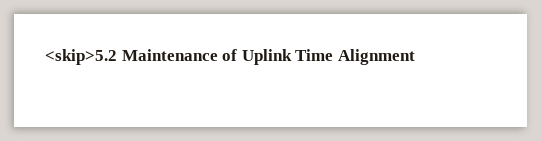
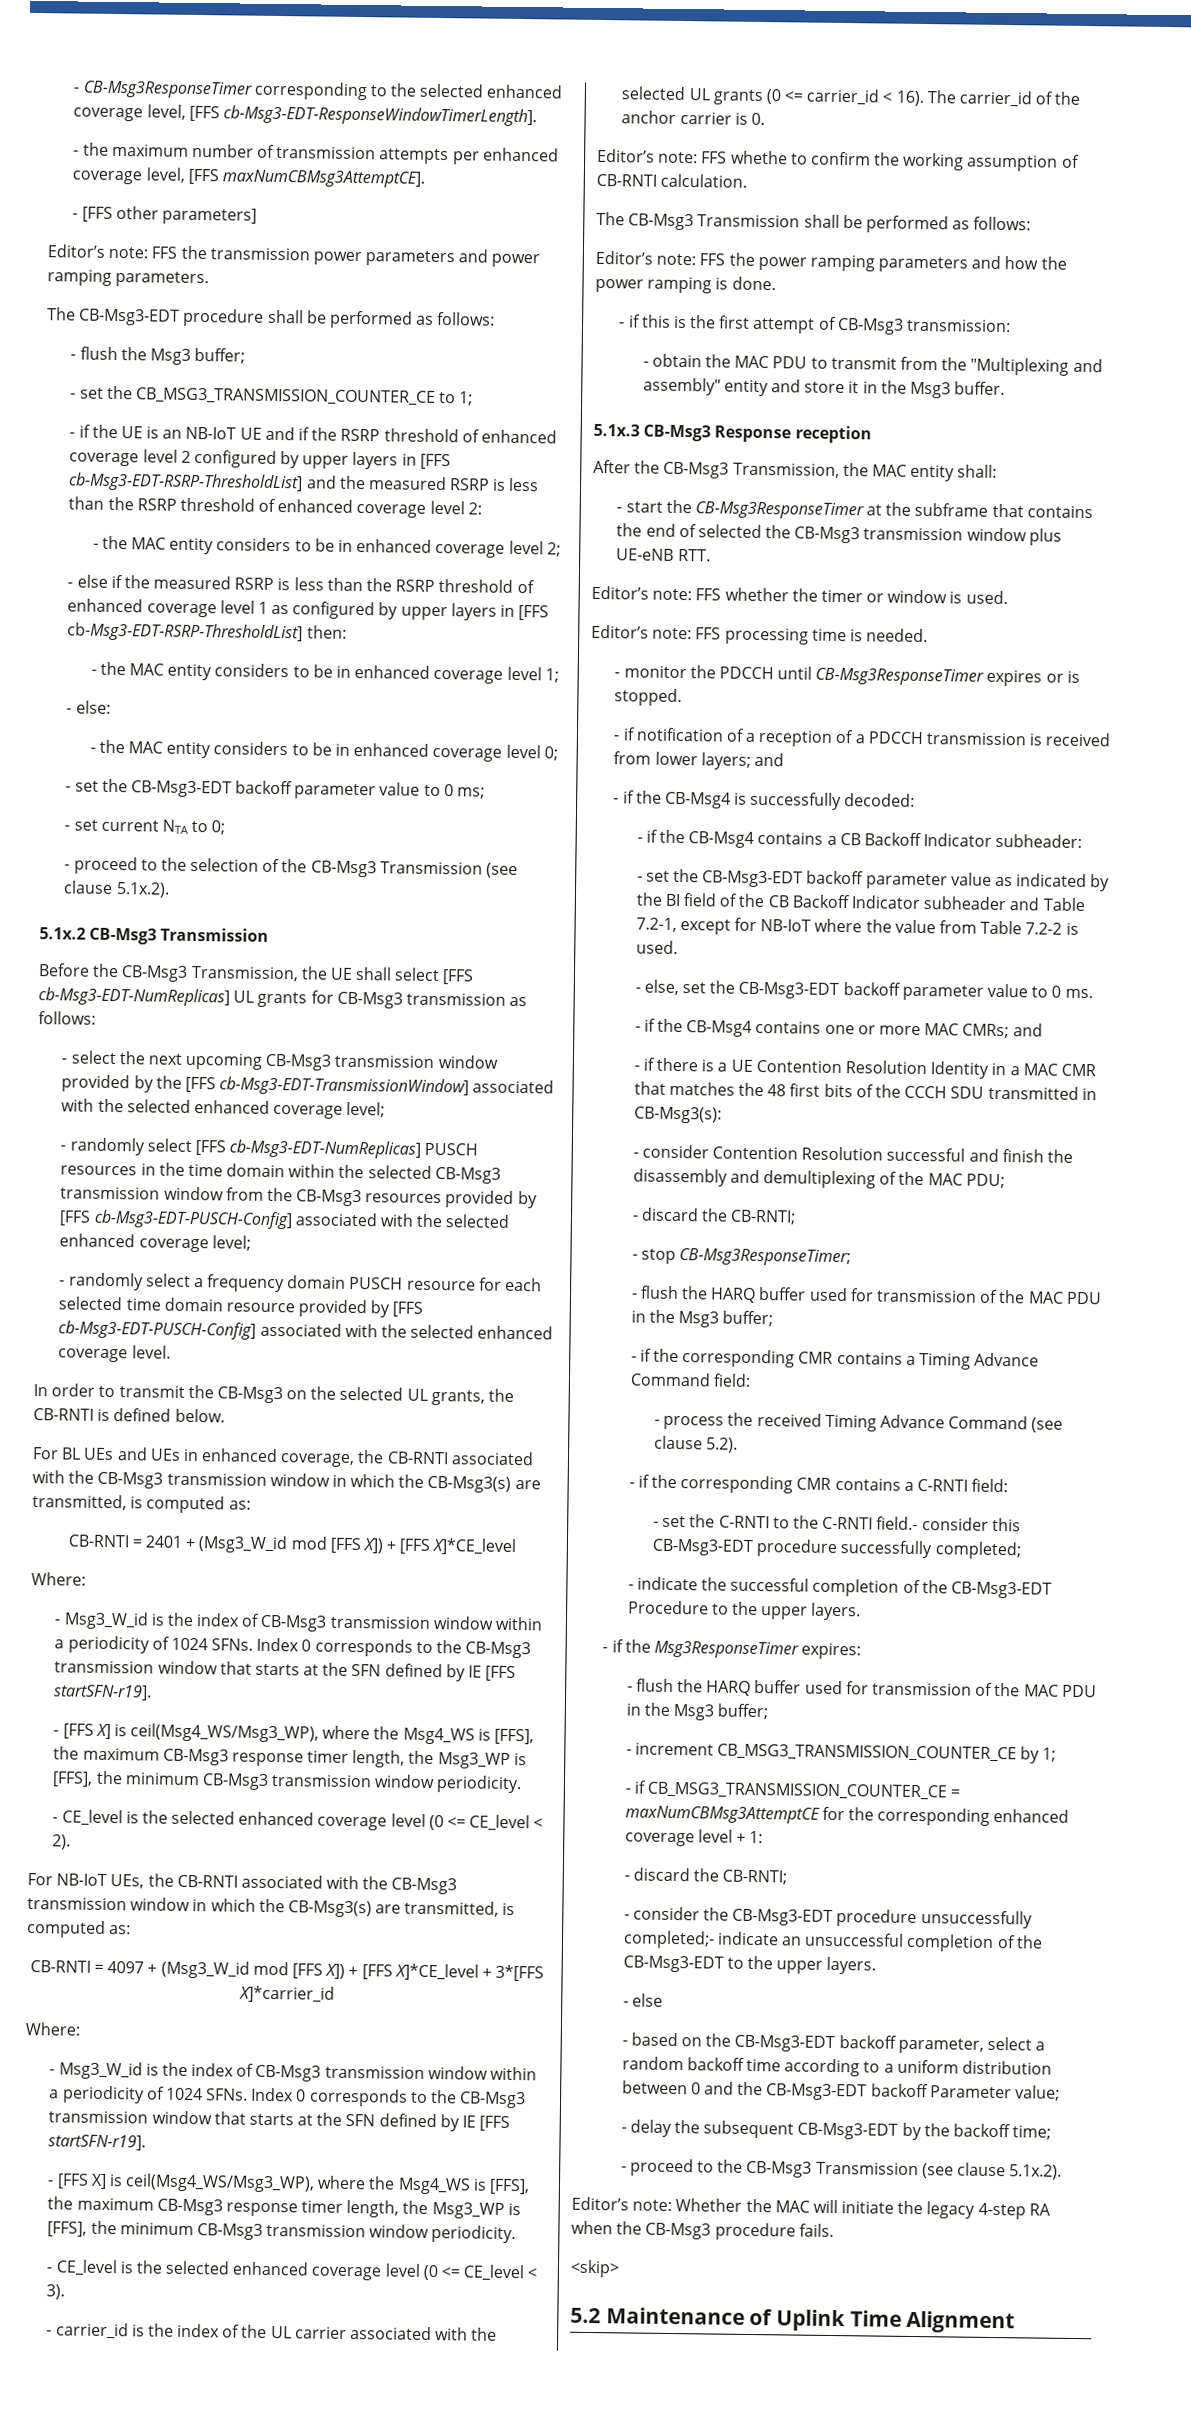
[45,49,117,65] <skip>5.2 -> [73,80,563,101] [73,104,537,127] [73,142,559,165] [72,167,425,188] [72,205,257,225] [47,244,541,268] [47,269,210,288] [47,307,496,329] [70,346,246,365] [70,385,474,406] [69,424,557,444] [69,449,451,470] [68,472,540,493] [68,496,482,518] [92,535,561,558] [67,574,535,594] [67,598,550,621] [67,622,347,643] [90,661,559,684] [66,700,111,714] [89,739,558,762] [65,778,486,800] [64,819,226,835] [64,856,519,879] [63,880,170,898] [39,927,270,945] [38,963,475,985] [38,987,528,1009] [38,1011,96,1025] [61,1050,498,1071] [61,1074,555,1097] [61,1098,386,1119] [60,1137,479,1159] [60,1162,501,1184] [60,1186,538,1209] [59,1209,511,1230] [59,1233,251,1253] [59,1272,543,1293] [58,1296,424,1318] [58,1320,554,1340] [58,1345,171,1363] [33,1383,515,1406] [33,1408,225,1423] [32,1447,534,1468] [32,1470,541,1493] [32,1494,251,1514] [67,1534,517,1556] [31,1572,86,1586] [54,1611,544,1632] [54,1635,532,1659] [54,1660,517,1682] [53,1684,153,1701] [53,1723,535,1745] [53,1746,527,1769] [52,1770,523,1794] [52,1809,544,1832] [52,1834,72,1850] [27,1873,458,1895] [27,1897,516,1918] [27,1920,132,1938] [29,1960,545,1982] [238,1985,335,2003] [25,2022,80,2036] [49,2061,538,2082] [49,2085,527,2109] [48,2110,511,2132] [48,2134,147,2151] [47,2173,531,2195] [47,2196,521,2219] [47,2220,517,2244] [46,2259,538,2282] [46,2284,66,2300] [46,2322,498,2341] [621,86,1081,108] [621,110,765,126] [597,148,1080,172] [596,173,748,188] [596,211,1032,234] [595,250,1067,273] [595,276,776,294] [619,314,1012,335] [642,353,1103,376] [642,377,1006,399] [593,423,872,444] [593,459,998,482] [616,499,1093,520] [616,523,1062,546] [616,548,711,562] [591,585,1008,605] [591,624,929,645] [614,665,1080,687] [614,688,683,707] [613,727,1112,747] [613,751,784,770] [613,790,916,811] [636,829,1083,849] [636,868,1111,892] [635,892,1085,912] [635,917,1079,935] [635,940,678,954] [634,979,1093,1001] [634,1018,1043,1039] [633,1057,1096,1079] [633,1081,1097,1101] [633,1106,722,1124] [632,1144,1073,1163] [632,1168,1005,1189] [631,1207,797,1225] [631,1248,852,1267] [630,1285,1102,1305] [630,1309,774,1328] [630,1348,1040,1370] [629,1372,751,1387] [654,1412,1064,1433] [654,1435,739,1453] [628,1474,1009,1494] [653,1514,1021,1532] [652,1538,1021,1560] [627,1576,1052,1599] [627,1600,862,1621] [602,1639,862,1660] [626,1678,1097,1698] [625,1702,769,1721] [625,1742,1057,1764] [624,1780,961,1801] [624,1805,1070,1826] [624,1829,764,1847] [623,1867,788,1885] [623,1906,1033,1929] [622,1930,1043,1952] [622,1955,877,1975] [622,1993,663,2007] [621,2032,1046,2054] [621,2056,1052,2077] [621,2080,1060,2101] [620,2119,1052,2141] [620,2158,1063,2180] [571,2196,1051,2220] [571,2220,834,2241] [570,2259,620,2278] [570,2307,601,2324] - CB-Msg3ResponseTimer corresponding to the selected enhanced coverage level, [FFS cb-Msg3-EDT-ResponseWindowTimerLength]. // - the maximum number of transmission attempts per enhanced coverage level, [FFS maxNumCBMsg3AttemptCE]. // - [FFS other parameters] // Editor’s note: FFS the transmission power parameters and power ramping parameters. // The CB-Msg3-EDT procedure shall be performed as follows: // - flush the Msg3 buffer; // - set the CB_MSG3_TRANSMISSION_COUNTER_CE to 1; // - if the UE is an NB-IoT UE and if the RSRP threshold of enhanced coverage level 2 configured by upper layers in [FFS cb-Msg3-EDT-RSRP-ThresholdList] and the measured RSRP is less than the RSRP threshold of enhanced coverage level 2: // - the MAC entity considers to be in enhanced coverage level 2; // - else if the measured RSRP is less than the RSRP threshold of enhanced coverage level 1 as configured by upper layers in [FFS cb-Msg3-EDT-RSRP-ThresholdList] then: // - the MAC entity considers to be in enhanced coverage level 1; // - else: // - the MAC entity considers to be in enhanced coverage level 0; // - set the CB-Msg3-EDT backoff parameter value to 0 ms; // - set current NTA to 0; // - proceed to the selection of the CB-Msg3 Transmission (see clause 5.1x.2). // 5.1x.2 CB-Msg3 Transmission // Before the CB-Msg3 Transmission, the UE shall select [FFS cb-Msg3-EDT-NumReplicas] UL grants for CB-Msg3 transmission as follows: // - select the next upcoming CB-Msg3 transmission window provided by the [FFS cb-Msg3-EDT-TransmissionWindow] associated with the selected enhanced coverage level; // - randomly select [FFS cb-Msg3-EDT-NumReplicas] PUSCH resources in the time domain within the selected CB-Msg3 transmission window from the CB-Msg3 resources provided by [FFS cb-Msg3-EDT-PUSCH-Config] associated with the selected enhanced coverage level; // - randomly select a frequency domain PUSCH resource for each selected time domain resource provided by [FFS cb-Msg3-EDT-PUSCH-Config] associated with the selected enhanced coverage level. // In order to transmit the CB-Msg3 on the selected UL grants, the CB-RNTI is defined below. // For BL UEs and UEs in enhanced coverage, the CB-RNTI associated with the CB-Msg3 transmission window in which the CB-Msg3(s) are transmitted, is computed as: // CB-RNTI = 2401 + (Msg3_W_id mod [FFS X]) + [FFS X]*CE_level // Where: // - Msg3_W_id is the index of CB-Msg3 transmission window within a periodicity of 1024 SFNs. Index 0 corresponds to the CB-Msg3 transmission window that starts at the SFN defined by IE [FFS startSFN-r19]. // - [FFS X] is ceil(Msg4_WS/Msg3_WP), where the Msg4_WS is [FFS], the maximum CB-Msg3 response timer length, the Msg3_WP is [FFS], the minimum CB-Msg3 transmission window periodicity. // - CE_level is the selected enhanced coverage level (0 <= CE_level < 2). // For NB-IoT UEs, the CB-RNTI associated with the CB-Msg3 transmission window in which the CB-Msg3(s) are transmitted, is computed as: // CB-RNTI = 4097 + (Msg3_W_id mod [FFS X]) + [FFS X]*CE_level + 3*[FFS X]*carrier_id // Where: // - Msg3_W_id is the index of CB-Msg3 transmission window within a periodicity of 1024 SFNs. Index 0 corresponds to the CB-Msg3 transmission window that starts at the SFN defined by IE [FFS startSFN-r19]. // - [FFS X] is ceil(Msg4_WS/Msg3_WP), where the Msg4_WS is [FFS], the maximum CB-Msg3 response timer length, the Msg3_WP is [FFS], the minimum CB-Msg3 transmission window periodicity. // - CE_level is the selected enhanced coverage level (0 <= CE_level < 3). // - carrier_id is the index of the UL carrier associated with the selected UL grants (0 <= carrier_id < 16). The carrier_id of the anchor carrier is 0. // Editor’s note: FFS whethe to confirm the working assumption of CB-RNTI calculation. // The CB-Msg3 Transmission shall be performed as follows: // Editor’s note: FFS the power ramping parameters and how the power ramping is done. // - if this is the first attempt of CB-Msg3 transmission: // - obtain the MAC PDU to transmit from the "Multiplexing and assembly" entity and store it in the Msg3 buffer. // 5.1x.3 CB-Msg3 Response reception // After the CB-Msg3 Transmission, the MAC entity shall: // - start the CB-Msg3ResponseTimer at the subframe that contains the end of selected the CB-Msg3 transmission window plus UE-eNB RTT. // Editor’s note: FFS whether the timer or window is used. // Editor’s note: FFS processing time is needed. // - monitor the PDCCH until CB-Msg3ResponseTimer expires or is stopped. // - if notification of a reception of a PDCCH transmission is received from lower layers; and // - if the CB-Msg4 is successfully decoded: // - if the CB-Msg4 contains a CB Backoff Indicator subheader: // - set the CB-Msg3-EDT backoff parameter value as indicated by the BI field of the CB Backoff Indicator subheader and Table 7.2-1, except for NB-IoT where the value from Table 7.2-2 is used. // - else, set the CB-Msg3-EDT backoff parameter value to 0 ms. // - if the CB-Msg4 contains one or more MAC CMRs; and // - if there is a UE Contention Resolution Identity in a MAC CMR that matches the 48 first bits of the CCCH SDU transmitted in CB-Msg3(s): // - consider Contention Resolution successful and finish the disassembly and demultiplexing of the MAC PDU; // - discard the CB-RNTI; // - stop CB-Msg3ResponseTimer; // - flush the HARQ buffer used for transmission of the MAC PDU in the Msg3 buffer; // - if the corresponding CMR contains a Timing Advance Command field: // - process the received Timing Advance Command (see clause 5.2). // - if the corresponding CMR contains a C-RNTI field: // - set the C-RNTI to the C-RNTI field.- consider this CB-Msg3-EDT procedure successfully completed; // - indicate the successful completion of the CB-Msg3-EDT Procedure to the upper layers. // - if the Msg3ResponseTimer expires: // - flush the HARQ buffer used for transmission of the MAC PDU in the Msg3 buffer; // - increment CB_MSG3_TRANSMISSION_COUNTER_CE by 1; // - if CB_MSG3_TRANSMISSION_COUNTER_CE = maxNumCBMsg3AttemptCE for the corresponding enhanced coverage level + 1: // - discard the CB-RNTI; // - consider the CB-Msg3-EDT procedure unsuccessfully completed;- indicate an unsuccessful completion of the CB-Msg3-EDT to the upper layers. // - else // - based on the CB-Msg3-EDT backoff parameter, select a random backoff time according to a uniform distribution between 0 and the CB-Msg3-EDT backoff Parameter value; // - delay the subsequent CB-Msg3-EDT by the backoff time; // - proceed to the CB-Msg3 Transmission (see clause 5.1x.2). // Editor’s note: Whether the MAC will initiate the legacy 4-step RA when the CB-Msg3 procedure fails. // <skip> // 5.2

